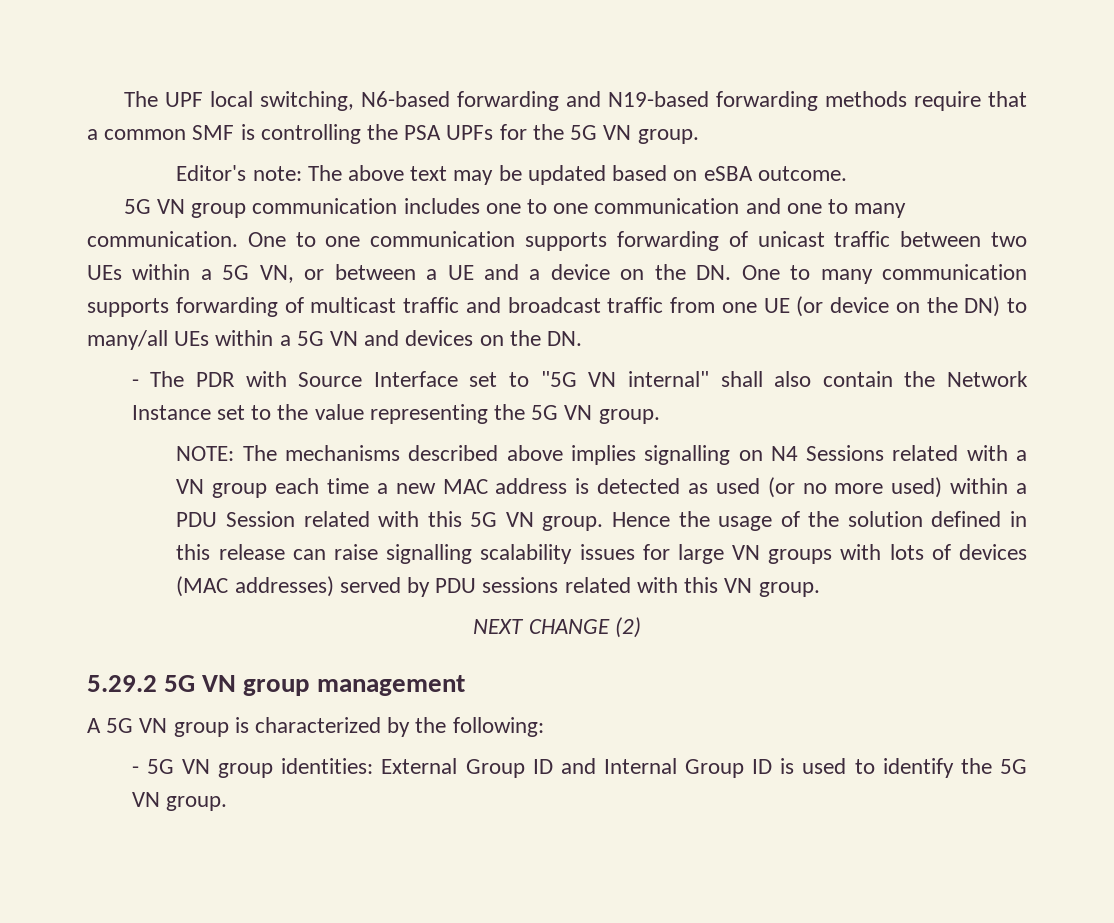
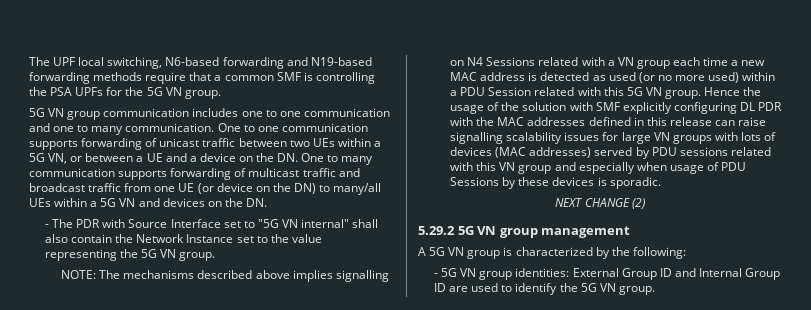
[176,165,847,185] // Editor's note: The above text may be updated based on eSBA outcome. -> (221, 94) none
(923, 519) none -> [569,102,783,114] [450,117,586,126] with SMF explicitly configuring DL PDR with the MAC addresses
[758,582,820,597] group. -> [518,162,747,174] [450,177,661,189] group and especially when usage of PDU Sessions by these devices is sporadic.
[780,758,795,774] is -> [449,286,469,292] are

